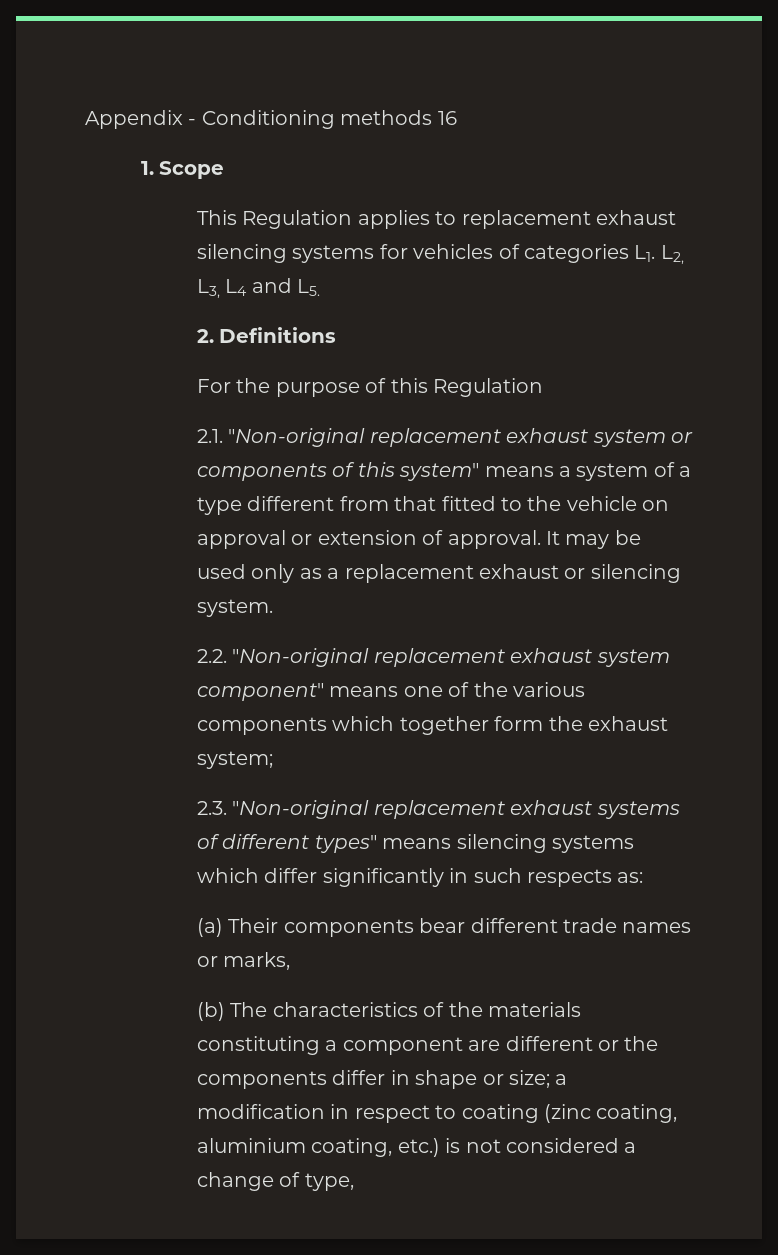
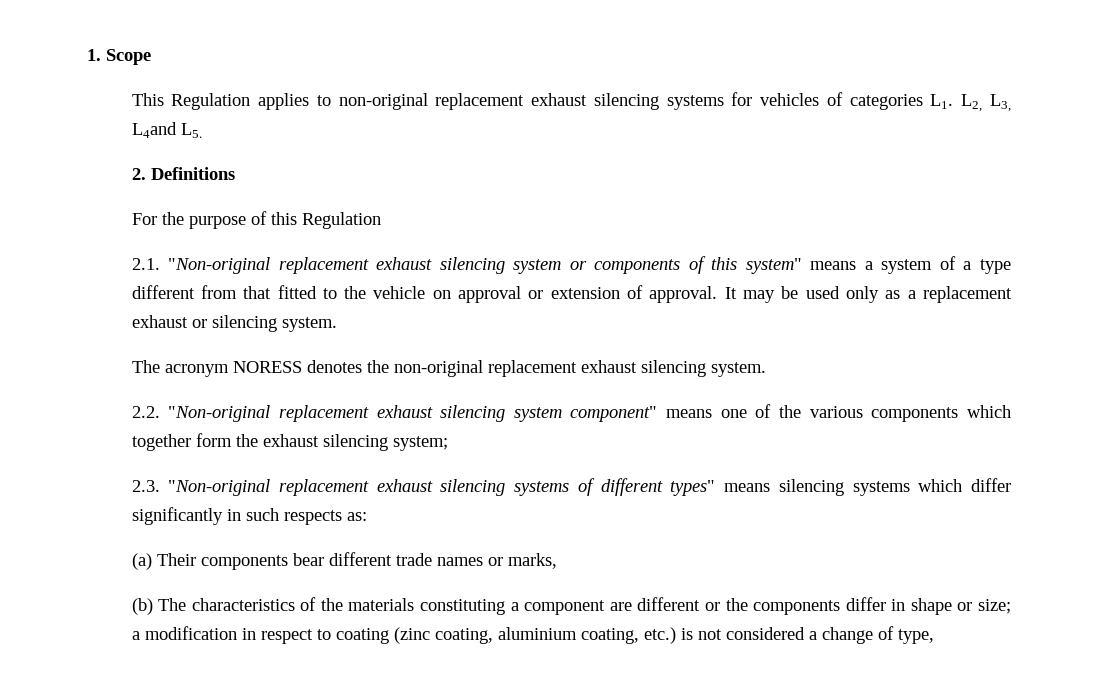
[85,110,457,129] Appendix - Conditioning methods 16 // -> (87, 55) none
(457, 218) none -> [338,93,428,110] non-original
[225,278,292,296] L4 and -> [131,122,177,138] L4and
(589, 435) none -> [439,257,505,274] silencing
(273, 608) none -> [131,360,766,377] // The acronym NORESS denotes the non-original replacement exhaust silencing system.
(593, 655) none -> [440,405,506,422] silencing
(668, 723) none -> [322,434,388,451] silencing
(593, 807) none -> [440,479,506,496] silencing

